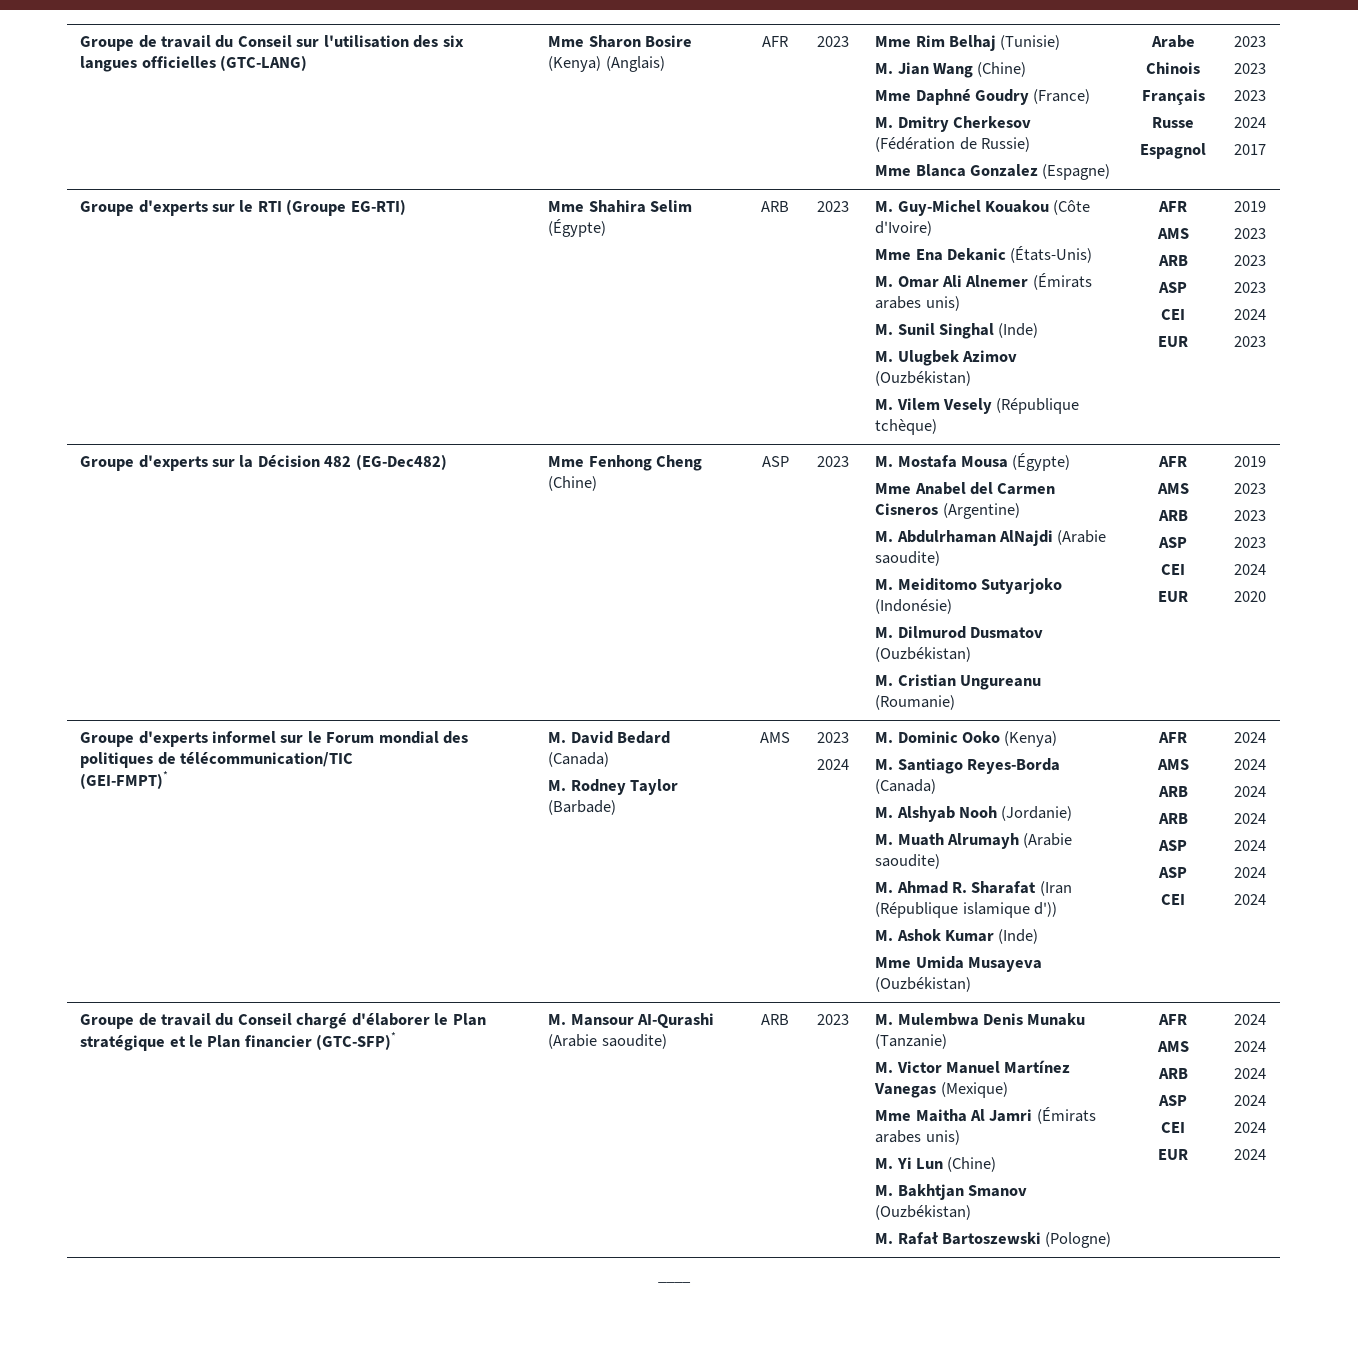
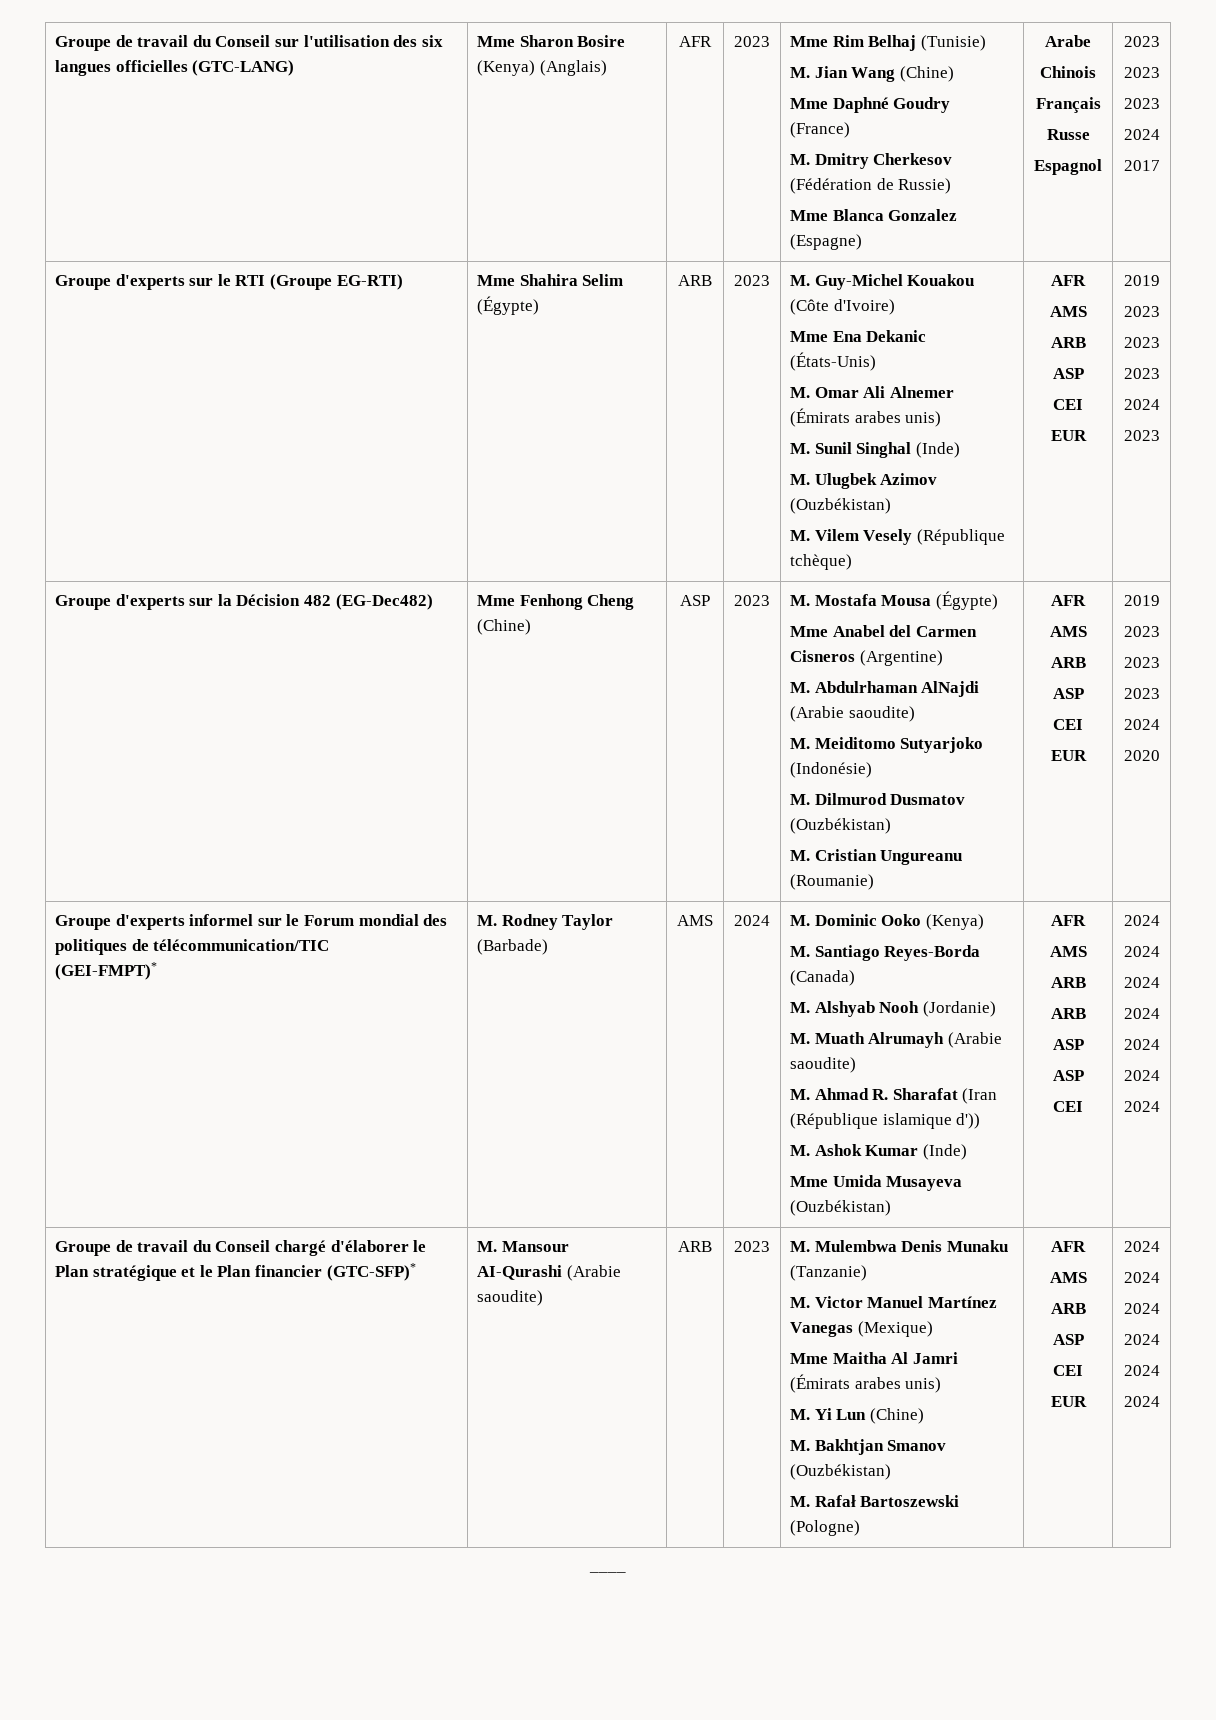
[570,731,670,744] [548,752,610,767] [548,780,567,791] David Bedard (Canada) // M. -> (498, 920) none
[817,732,849,743] 2023 // -> (713, 920) none

